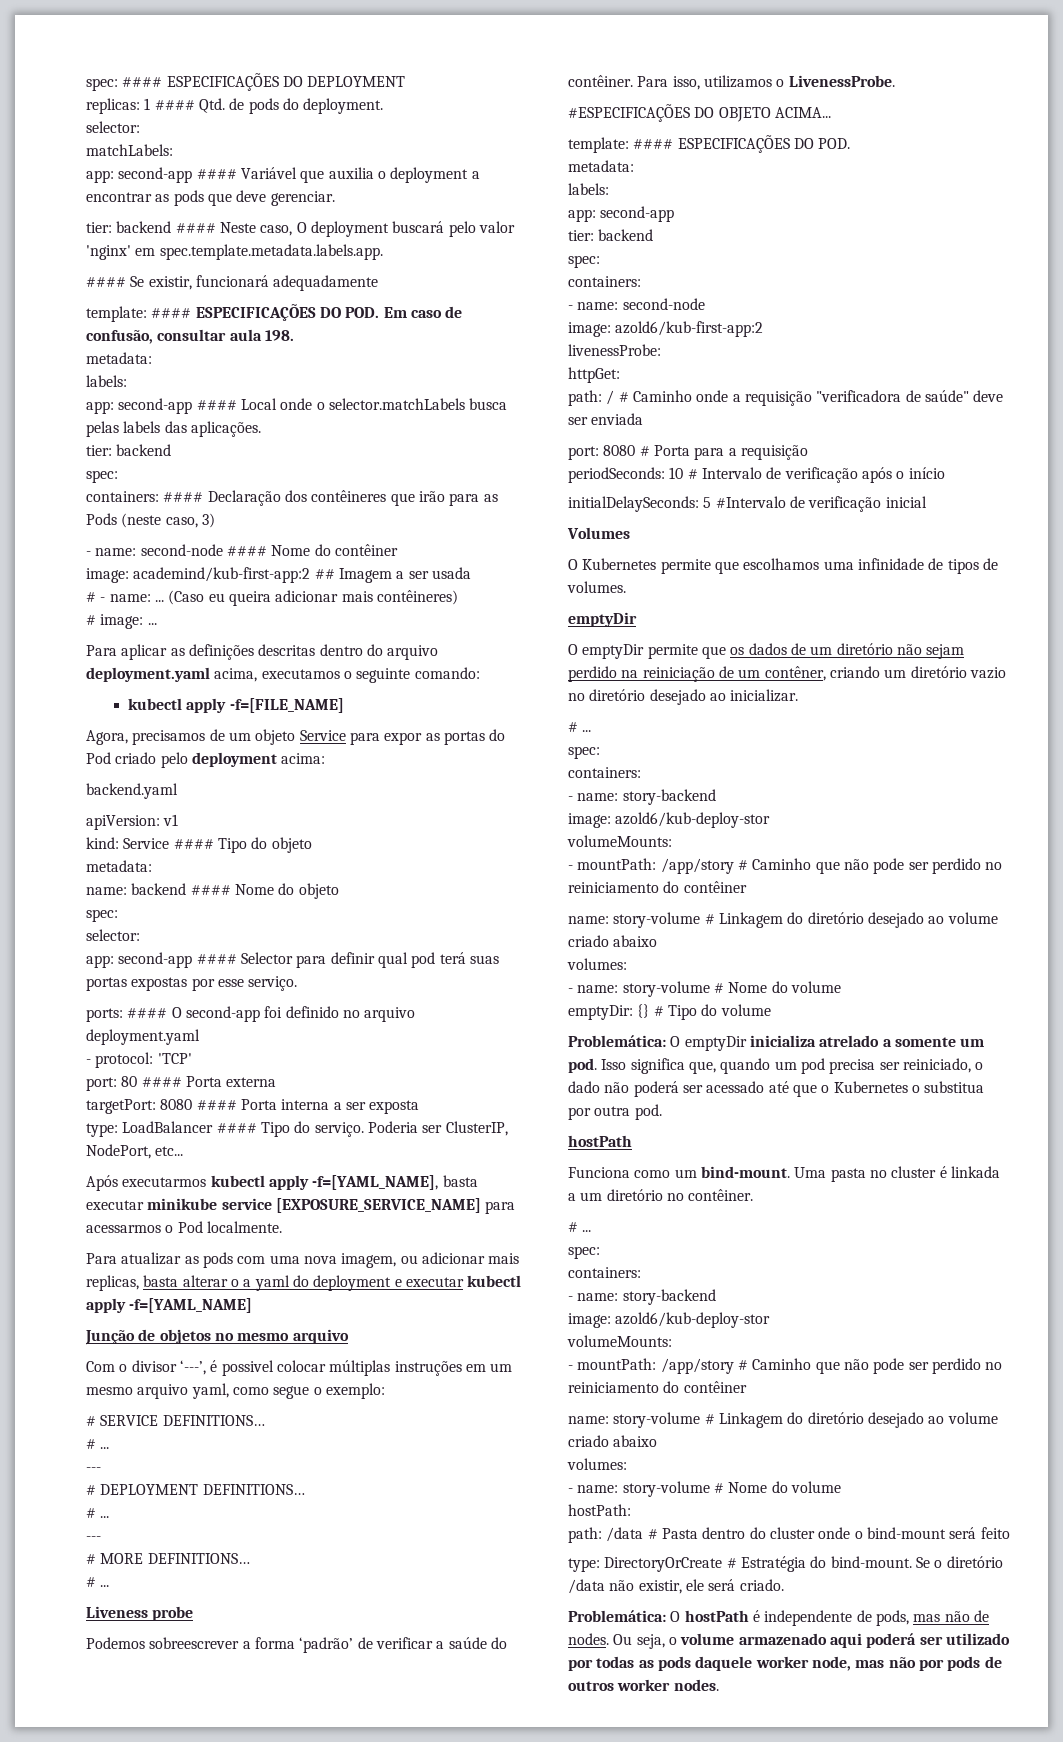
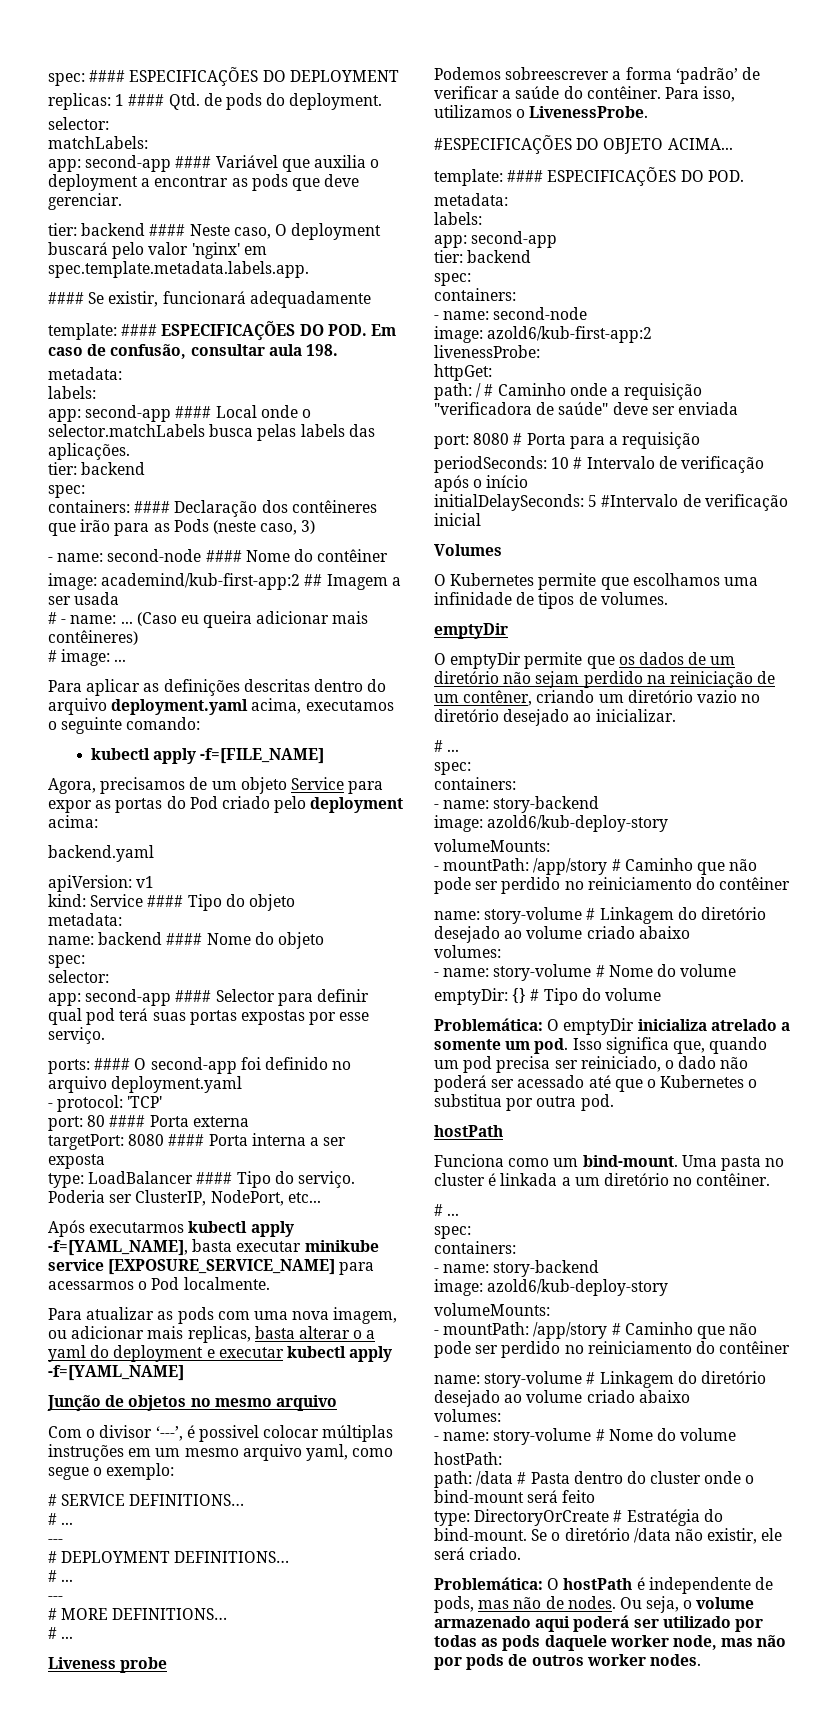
[615,812,771,828] azold6/kub-deploy-stor -> [487,815,669,832] azold6/kub-deploy-story
[615,1312,771,1328] azold6/kub-deploy-stor -> [487,1279,669,1296] azold6/kub-deploy-story

